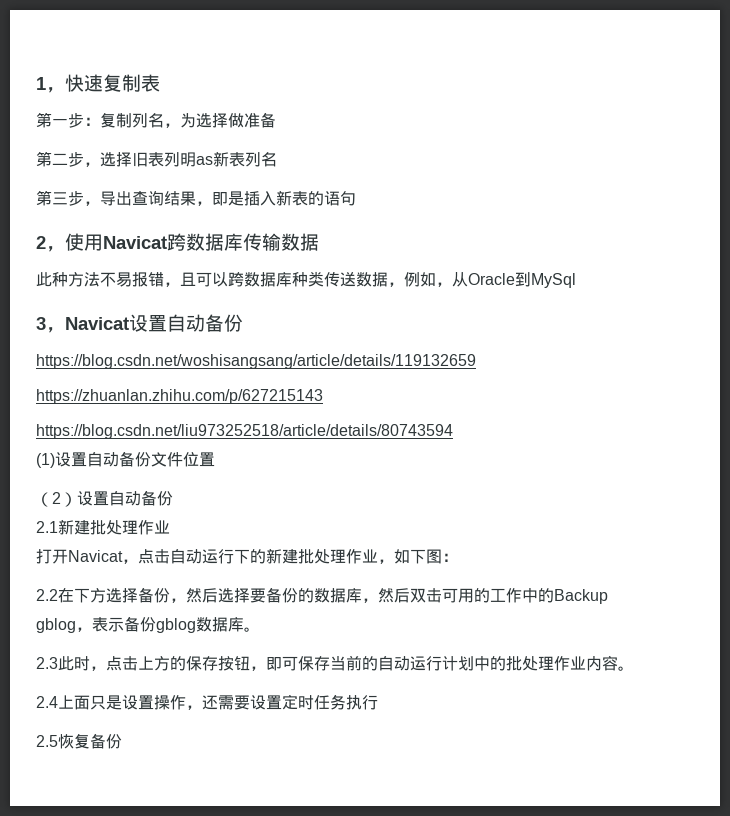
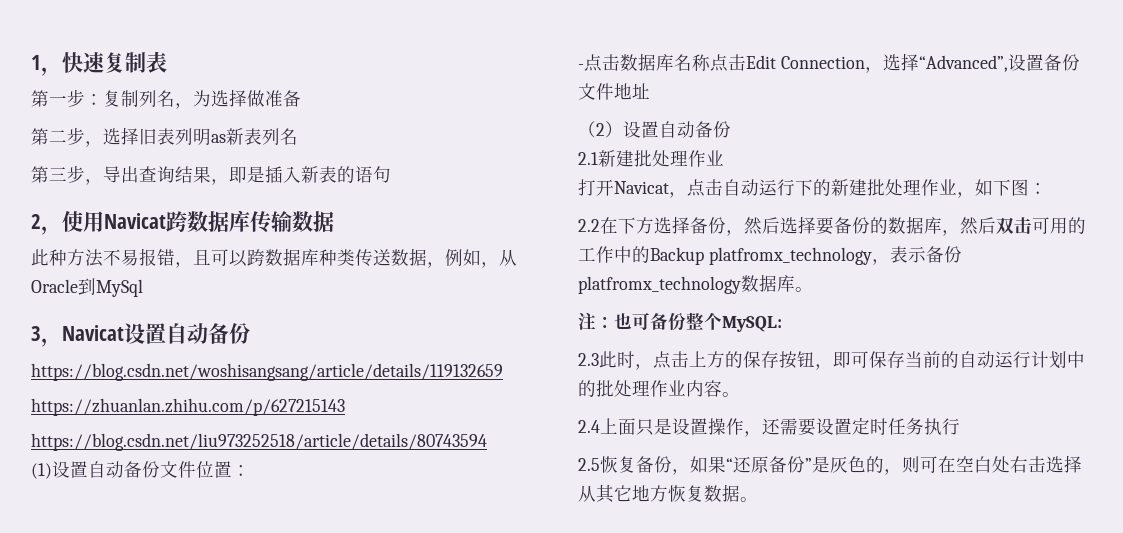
(215, 459) none -> [232,465,250,476] [578,53,1080,73] [578,83,650,100] ： // -点击数据库名称点击Edit Connection，选择“Advanced”,设置备份文件地址
[36,618,76,633] gblog -> [708,247,872,265] platfromx_technology
[156,618,196,633] gblog -> [578,276,741,294] platfromx_technology
(260, 629) none -> [578,312,782,332] // 注：也可备份整个MySQL:
(122, 741) none -> [672,455,1082,475] [578,484,758,503] ，如果“还原备份”是灰色的，则可在空白处右击选择从其它地方恢复数据。

